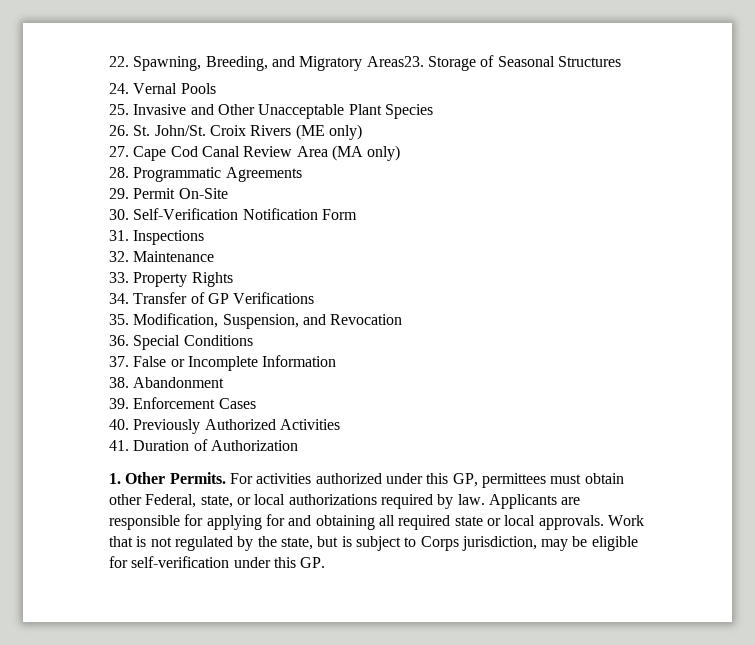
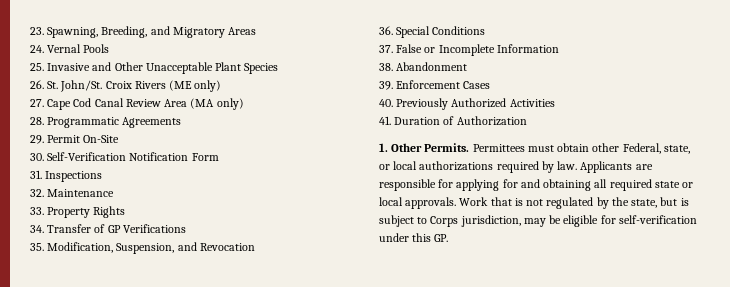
[109,56,129,67] 22. -> [30,27,44,35] 23.
[366,55,621,71] Areas23. Storage of Seasonal Structures -> [228,27,257,35] Areas
[229,473,546,488] For activities authorized under this GP, permittees -> [472,144,525,152] Permittees

